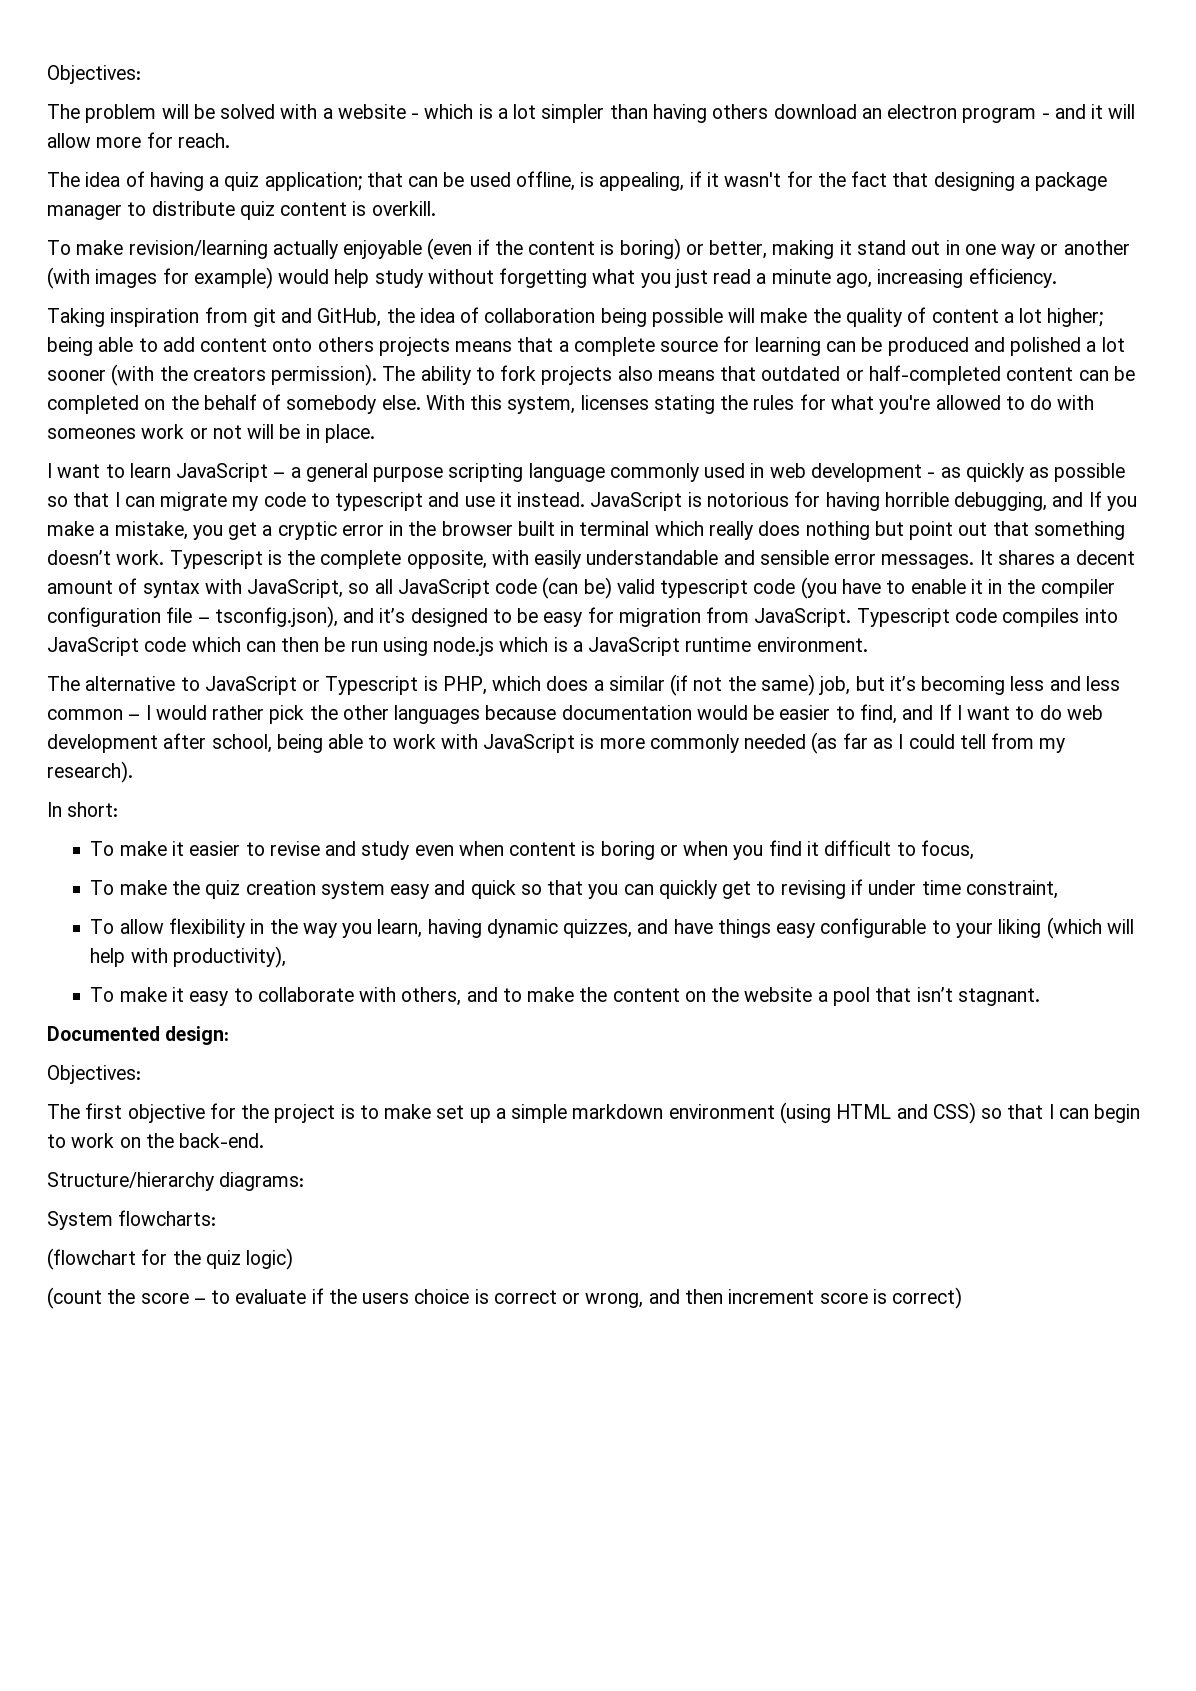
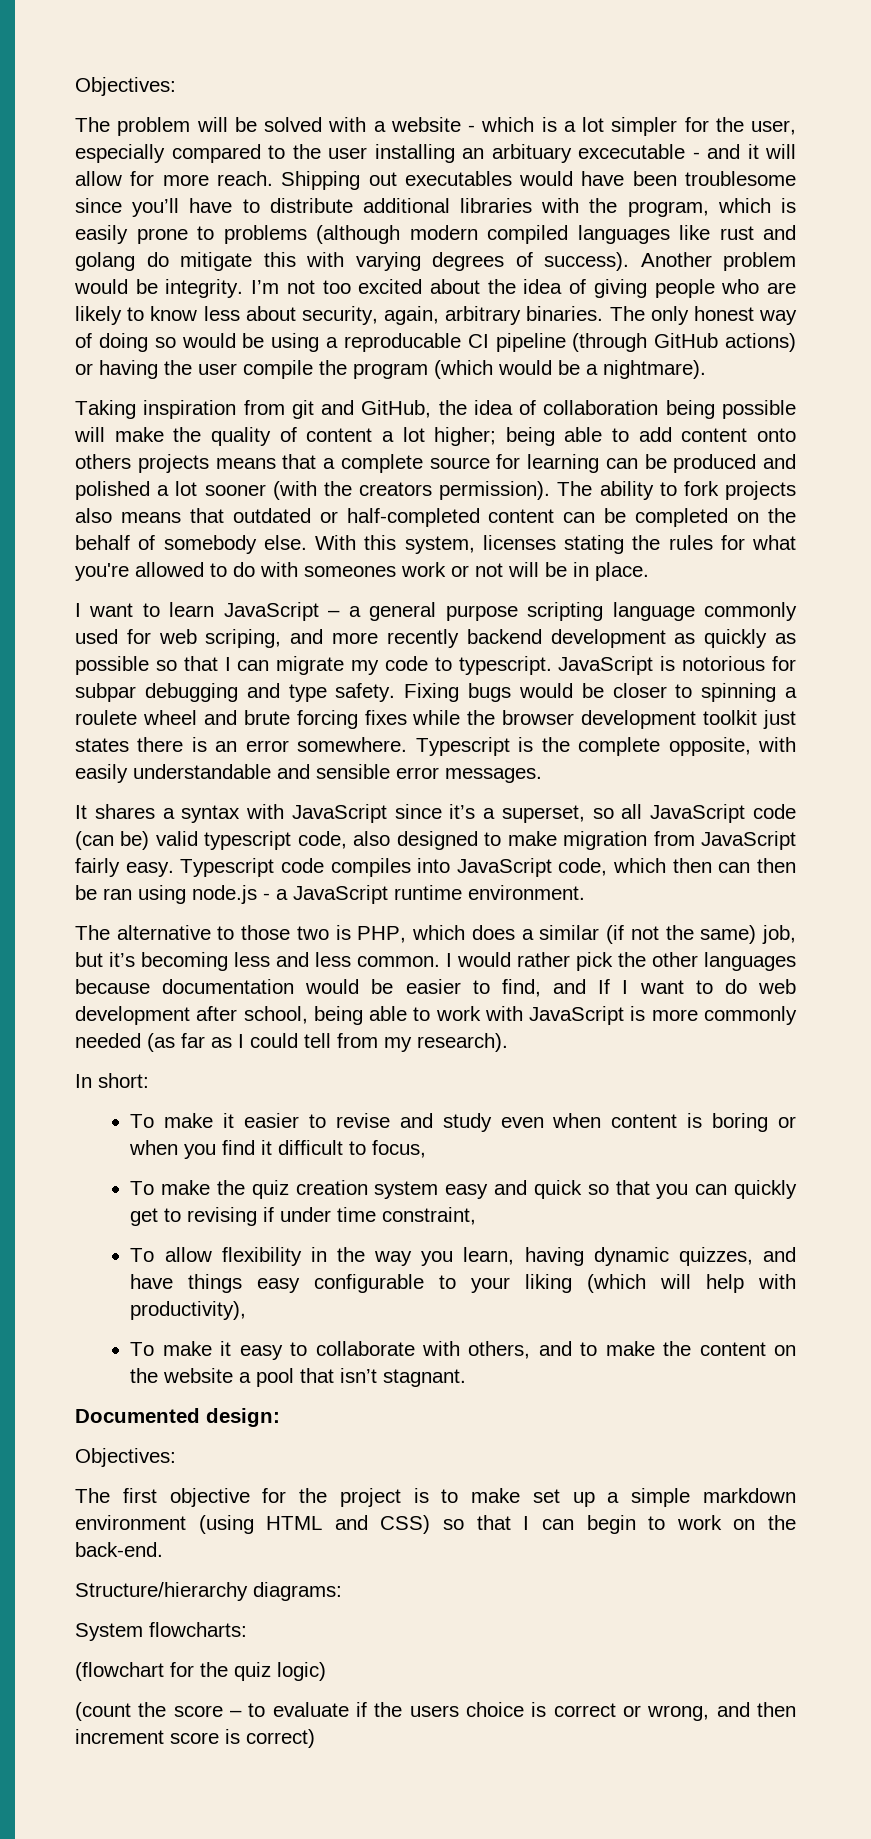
[609,104,1037,123] than having others download an electron program -> [684,117,796,135] [75,144,685,163] for the user, especially compared to the user installing an arbituary excecutable
[96,132,173,148] more for -> [130,171,209,186] for more
[47,171,1108,191] [47,201,436,220] [47,238,1130,260] [47,267,1057,289] // The idea of having a quiz application; that can be used offline, is appealing, if it wasn't for the fact that designing a package manager to distribute quiz content is overkill. // To make revision/learning actually enjoyable (even if the content is boring) or better, making it stand out in one way or another (with images for example) would help study without forgetting what you just read a minute ago, increasing efficiency. -> [281,171,796,190] [75,198,796,217] [75,225,796,244] [75,252,796,271] [74,279,796,298] [75,306,797,325] [75,333,796,352] [75,360,706,379] Shipping out executables would have been troublesome since you’ll have to distribute additional libraries with the program, which is easily prone to problems (although modern compiled languages like rust and golang do mitigate this with varying degrees of success). Another problem would be integrity. I’m not too excited about the idea of giving people who are likely to know less about security, again, arbitrary binaries. The only honest way of doing so would be using a reproducable CI pipeline (through GitHub actions) or having the user compile the program (which would be a nightmare).
[750,463,936,482] in web development - -> [126,629,666,648] for web scriping, and more recently backend development
[335,491,1137,511] [47,521,1125,540] [47,550,165,565] typescript and use it instead. JavaScript is notorious for having horrible debugging, and If you make a mistake, you get a cryptic error in the browser built in terminal which really does nothing but point out that something doesn’t work. -> [458,656,796,675] [75,683,797,702] [75,710,796,729] [75,737,408,752] typescript. JavaScript is notorious for subpar debugging and type safety. Fixing bugs would be closer to spinning a roulete wheel and brute forcing fixes while the browser development toolkit just states there is an error somewhere.
(975, 561) none -> (542, 775) //
[1075,550,1135,565] [47,578,344,598] decent amount of syntax with JavaScript, -> [181,804,585,823] syntax with JavaScript since it’s a superset,
[753,577,1115,599] [47,606,852,628] code (you have to enable it in the compiler configuration file – tsconfig.json), and it’s designed to be easy for migration from JavaScript. -> [297,831,796,850] [75,858,174,877] code, also designed to make migration from JavaScript fairly easy.
[144,637,241,652] code which -> [558,858,712,876] code, which then
[350,641,378,652] run -> [103,888,132,900] ran
[499,637,568,652] which is -> [263,893,270,900] -
[204,676,419,695] JavaScript or Typescript -> [241,925,329,940] those two
[47,709,141,720] common – -> [357,956,440,967] common.

